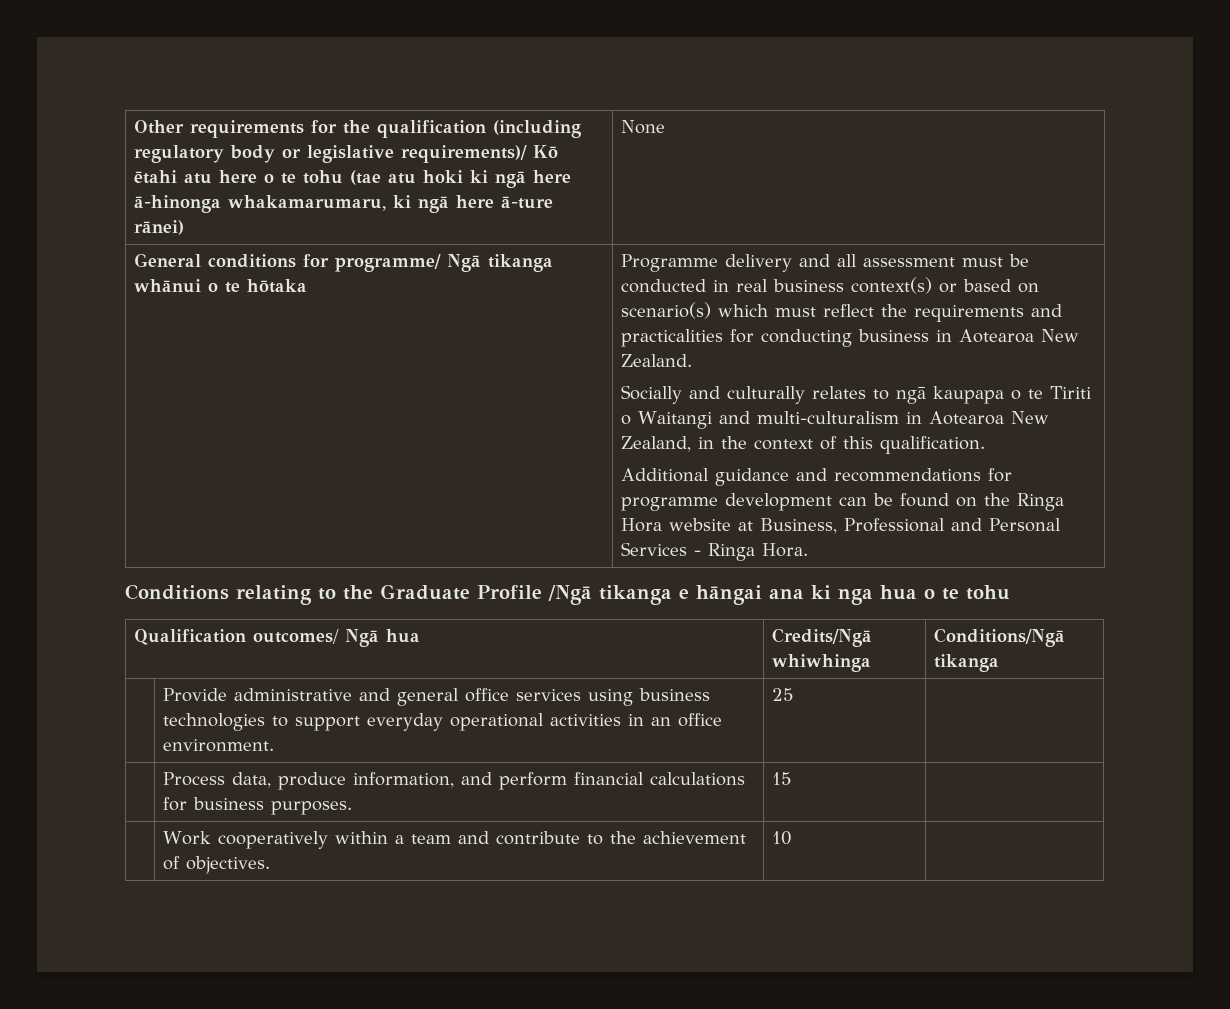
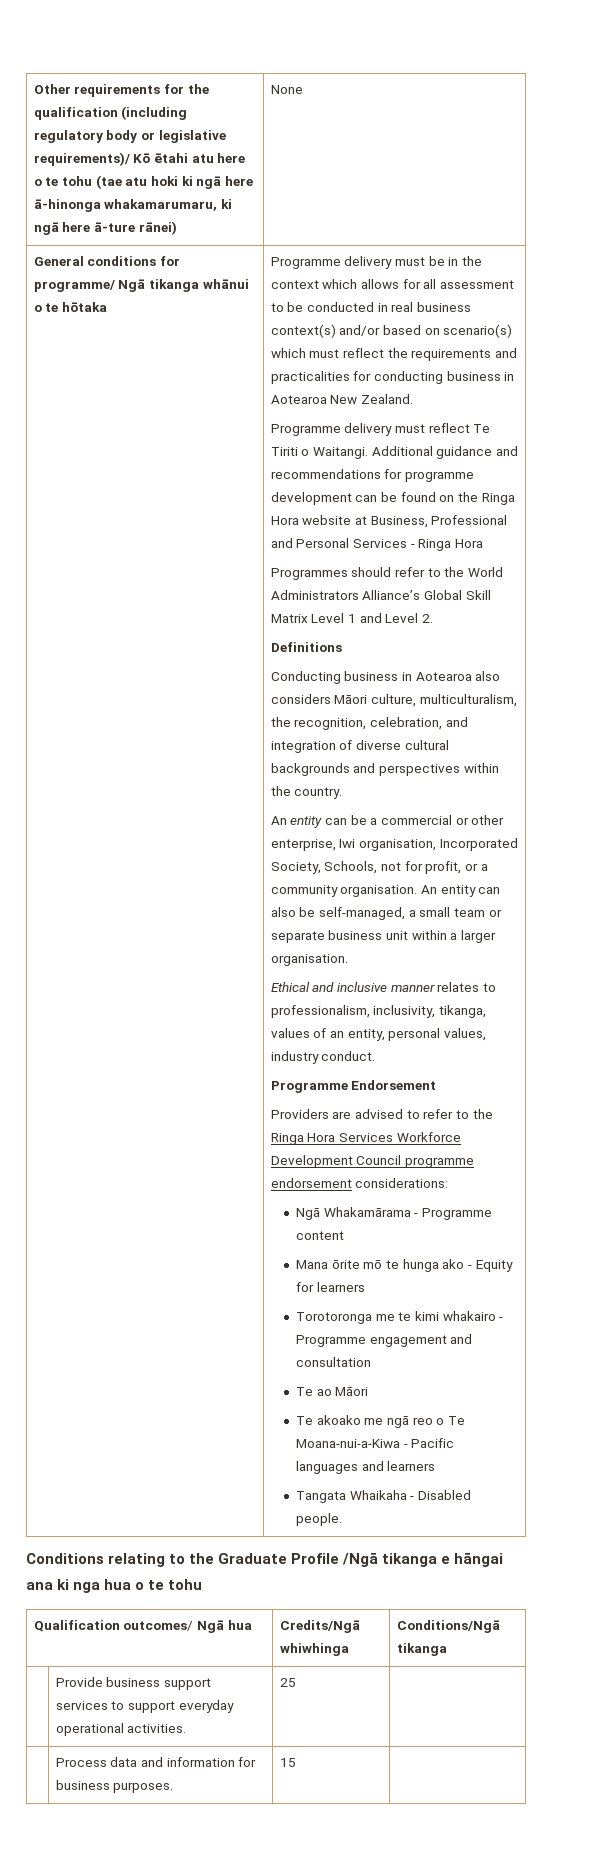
[799,254,831,267] and -> [395,256,482,266] [270,279,421,289] must be in the context which allows for
[962,257,1004,267] must -> [270,303,284,312] to
[939,283,958,293] or -> [339,325,381,336] and/or
[621,385,1092,404] [621,411,1050,429] [621,436,986,454] Socially and culturally relates to ngā kaupapa o te Tiriti o Waitangi and multi-culturalism in Aotearoa New Zealand, in the context of this qualification. // -> [270,423,491,436] [270,447,369,459] Programme delivery must reflect Te Tiriti o Waitangi.
[762,543,809,557] Hora. -> [454,539,483,548] [270,567,503,580] [270,590,491,600] [270,613,433,623] [270,642,342,652] [270,671,501,684] [270,694,517,707] [270,717,468,730] [270,740,449,753] [270,763,499,776] [270,786,343,799] [270,815,505,828] [270,838,518,851] [270,861,488,874] [270,885,501,897] [270,907,502,920] [270,930,496,943] [270,954,348,966] [270,982,496,992] [270,1005,487,1018] [270,1028,486,1041] [270,1051,376,1064] [270,1080,437,1093] [270,1109,493,1119] [270,1132,461,1145] [270,1155,475,1168] [270,1178,449,1188] [296,1207,493,1220] [296,1231,345,1240] [296,1259,513,1272] [296,1282,365,1292] [296,1311,504,1324] [296,1334,473,1347] [296,1357,372,1367] [296,1387,369,1396] [296,1415,466,1428] [296,1438,455,1448] [296,1461,436,1474] [296,1490,472,1503] [296,1513,343,1526] Hora // Programmes should refer to the World Administrators Alliance’s Global Skill Matrix Level 1 and Level 2. // Definitions // Conducting business in Aotearoa also considers Māori culture, multiculturalism, the recognition, celebration, and integration of diverse cultural backgrounds and perspectives within the country. // An entity can be a commercial or other enterprise, Iwi organisation, Incorporated Society, Schools, not for profit, or a community organisation. An entity can also be self-managed, a small team or separate business unit within a larger organisation. // Ethical and inclusive manner relates to professionalism, inclusivity, tikanga, values of an entity, personal values, industry conduct. // Programme Endorsement // Providers are advised to refer to the Ringa Hora Services Workforce Development Council programme endorsement considerations: // Ngā Whakamārama - Programme content // Mana ōrite mō te hunga ako - Equity for learners // Torotoronga me te kimi whakairo - Programme engagement and consultation // Te ao Māori // Te akoako me ngā reo o Te Moana-nui-a-Kiwa - Pacific languages and learners // Tangata Whaikaha - Disabled people.
[234,688,711,706] [163,713,723,731] [163,739,275,752] [772,688,795,701] [163,772,746,790] [163,797,353,815] [772,772,793,785] [163,831,747,849] [163,856,271,874] [772,831,793,845] administrative and general office services using business technologies to support everyday operational activities in an office environment. | 25 | // | Process data, produce information, and perform financial calculations for business purposes. | 15 | // | Work cooperatively within a team and contribute to the achievement of objectives. | 10 -> [106,1677,212,1690] [55,1700,234,1713] [55,1723,187,1736] [279,1678,296,1687] [55,1757,257,1767] [55,1780,174,1793] [279,1758,296,1767] business support services to support everyday operational activities. | 25 | // | Process data and information for business purposes. | 15

